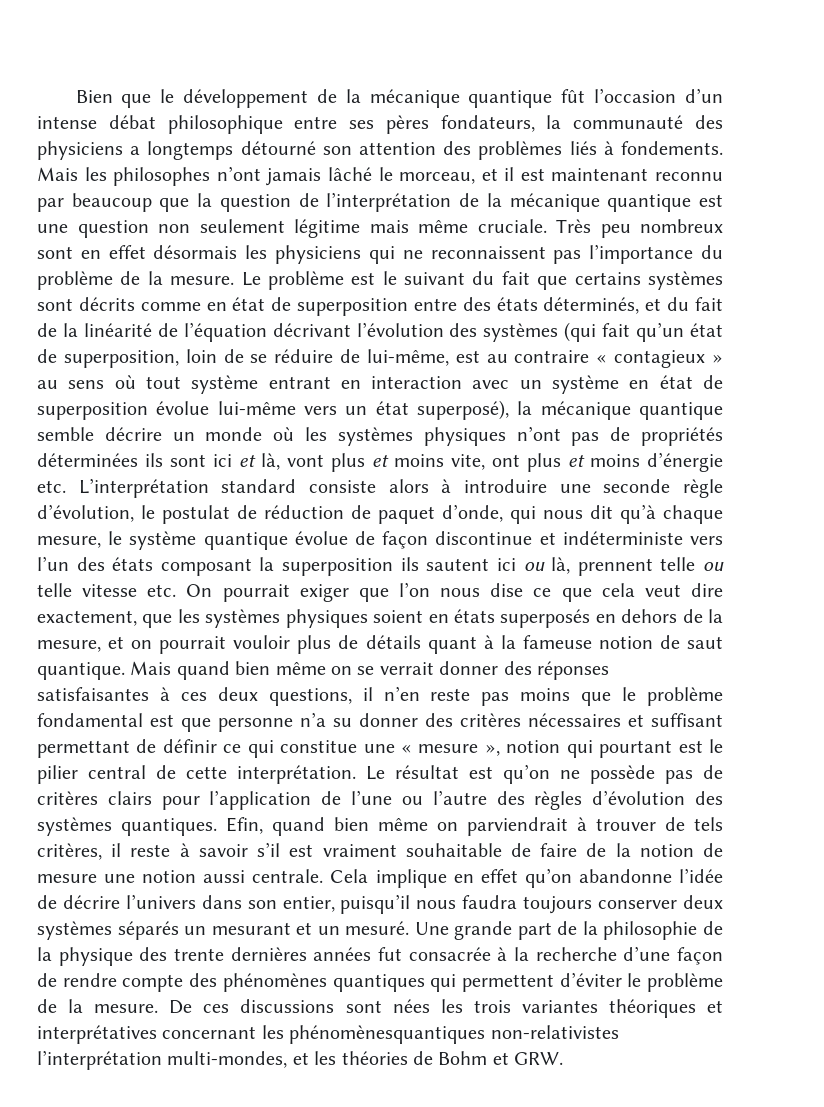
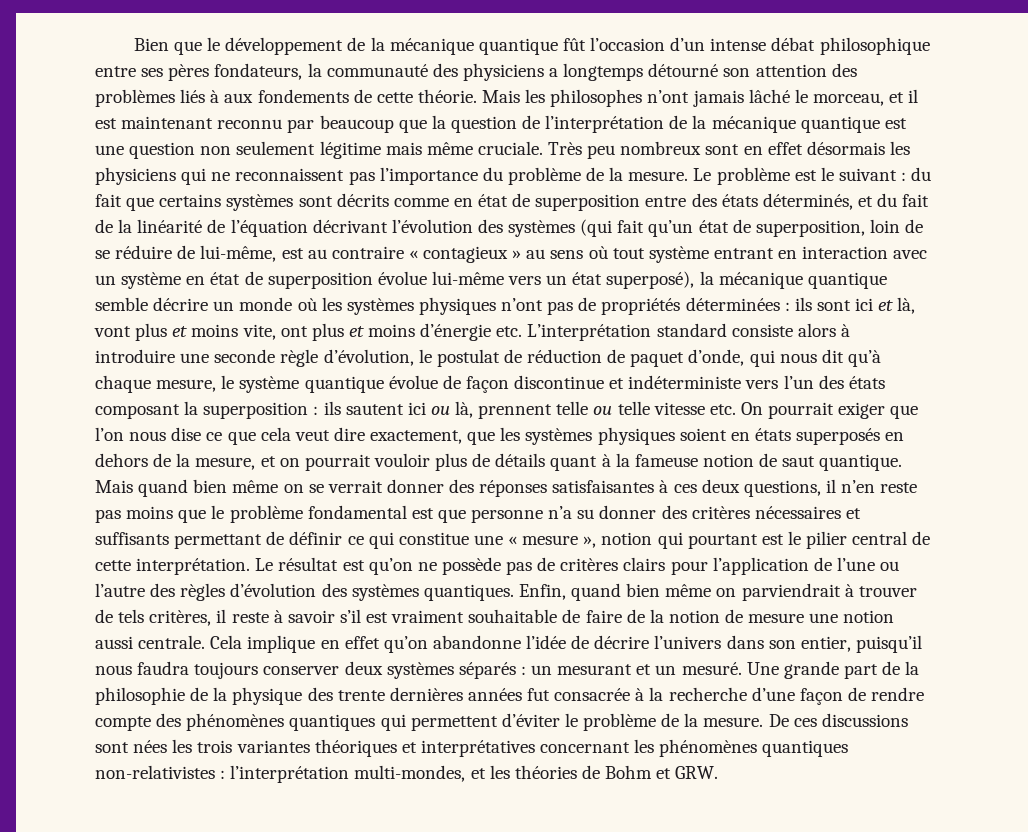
[621,141,724,155] fondements. -> [224,89,477,103] aux fondements de cette théorie.
(466, 278) none -> [901,172,907,181] :
(138, 460) none -> [784,302,790,311] :
(394, 567) none -> [313,406,319,415] :
[651,713,723,727] suffisant -> [95,532,169,545] suffisants
[226,817,263,834] Efin, -> [518,584,566,600] Enfin,
(179, 930) none -> [520,666,526,675] :
[289,1025,619,1044] phénomènesquantiques non-relativistes -> [659,739,849,757] [95,765,226,779] phénomènes quantiques non-relativistes :

